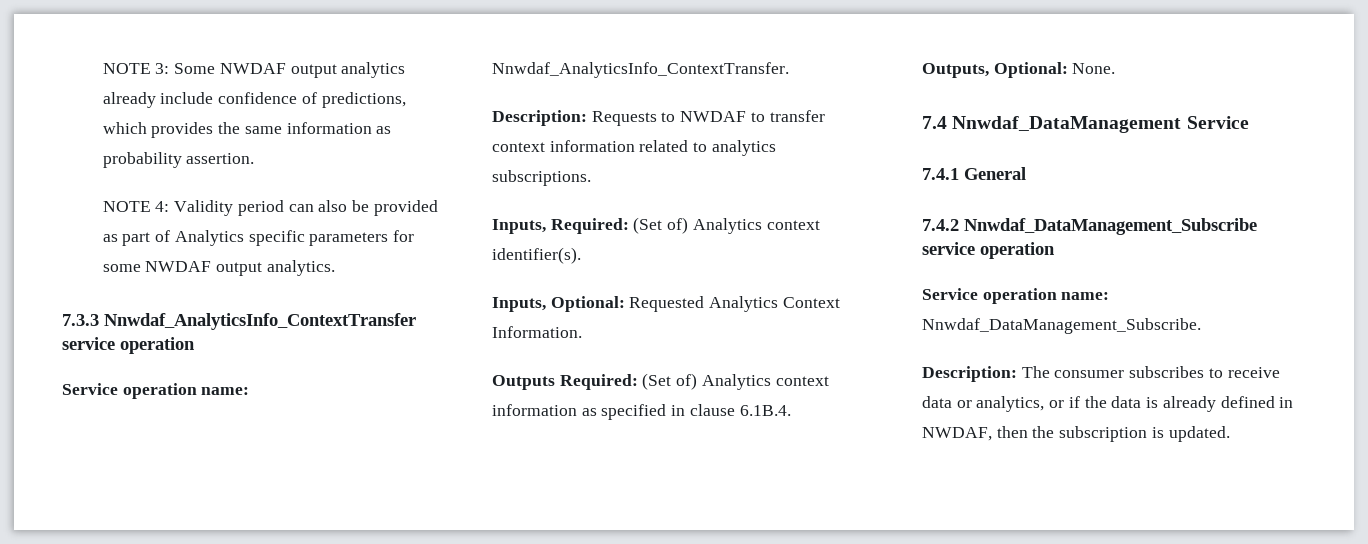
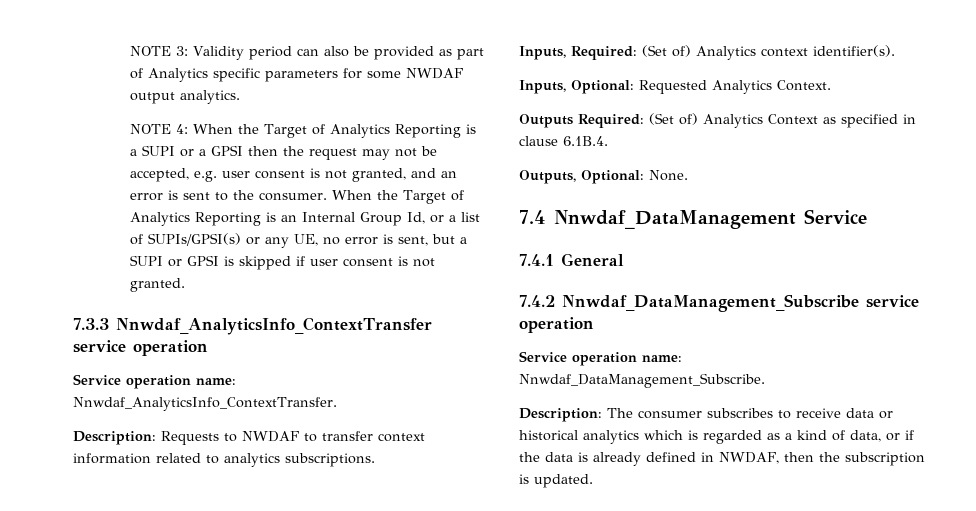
[174,62,406,78] [102,92,406,108] [102,122,392,138] [102,152,255,168] [102,201,170,212] Some NWDAF output analytics already include confidence of predictions, which provides the same information as probability assertion. // NOTE 4: -> (188, 51) none
(335, 268) none -> [129,124,476,138] [129,145,437,160] [129,168,457,182] [129,190,464,204] [129,212,480,226] [129,233,467,248] [129,255,435,270] [129,278,185,292] // NOTE 4: When the Target of Analytics Reporting is a SUPI or a GPSI then the request may not be accepted, e.g. user consent is not granted, and an error is sent to the consumer. When the Target of Analytics Reporting is an Internal Group Id, or a list of SUPIs/GPSI(s) or any UE, no error is sent, but a SUPI or GPSI is skipped if user consent is not granted.
[782,297,840,308] [492,326,582,338] Context Information. -> [777,80,831,91] Context.
[775,376,829,386] [492,404,577,416] context information -> [768,114,818,125] Context
[976,396,1045,412] analytics, -> [519,430,881,444] historical analytics which is regarded as a kind of data,

